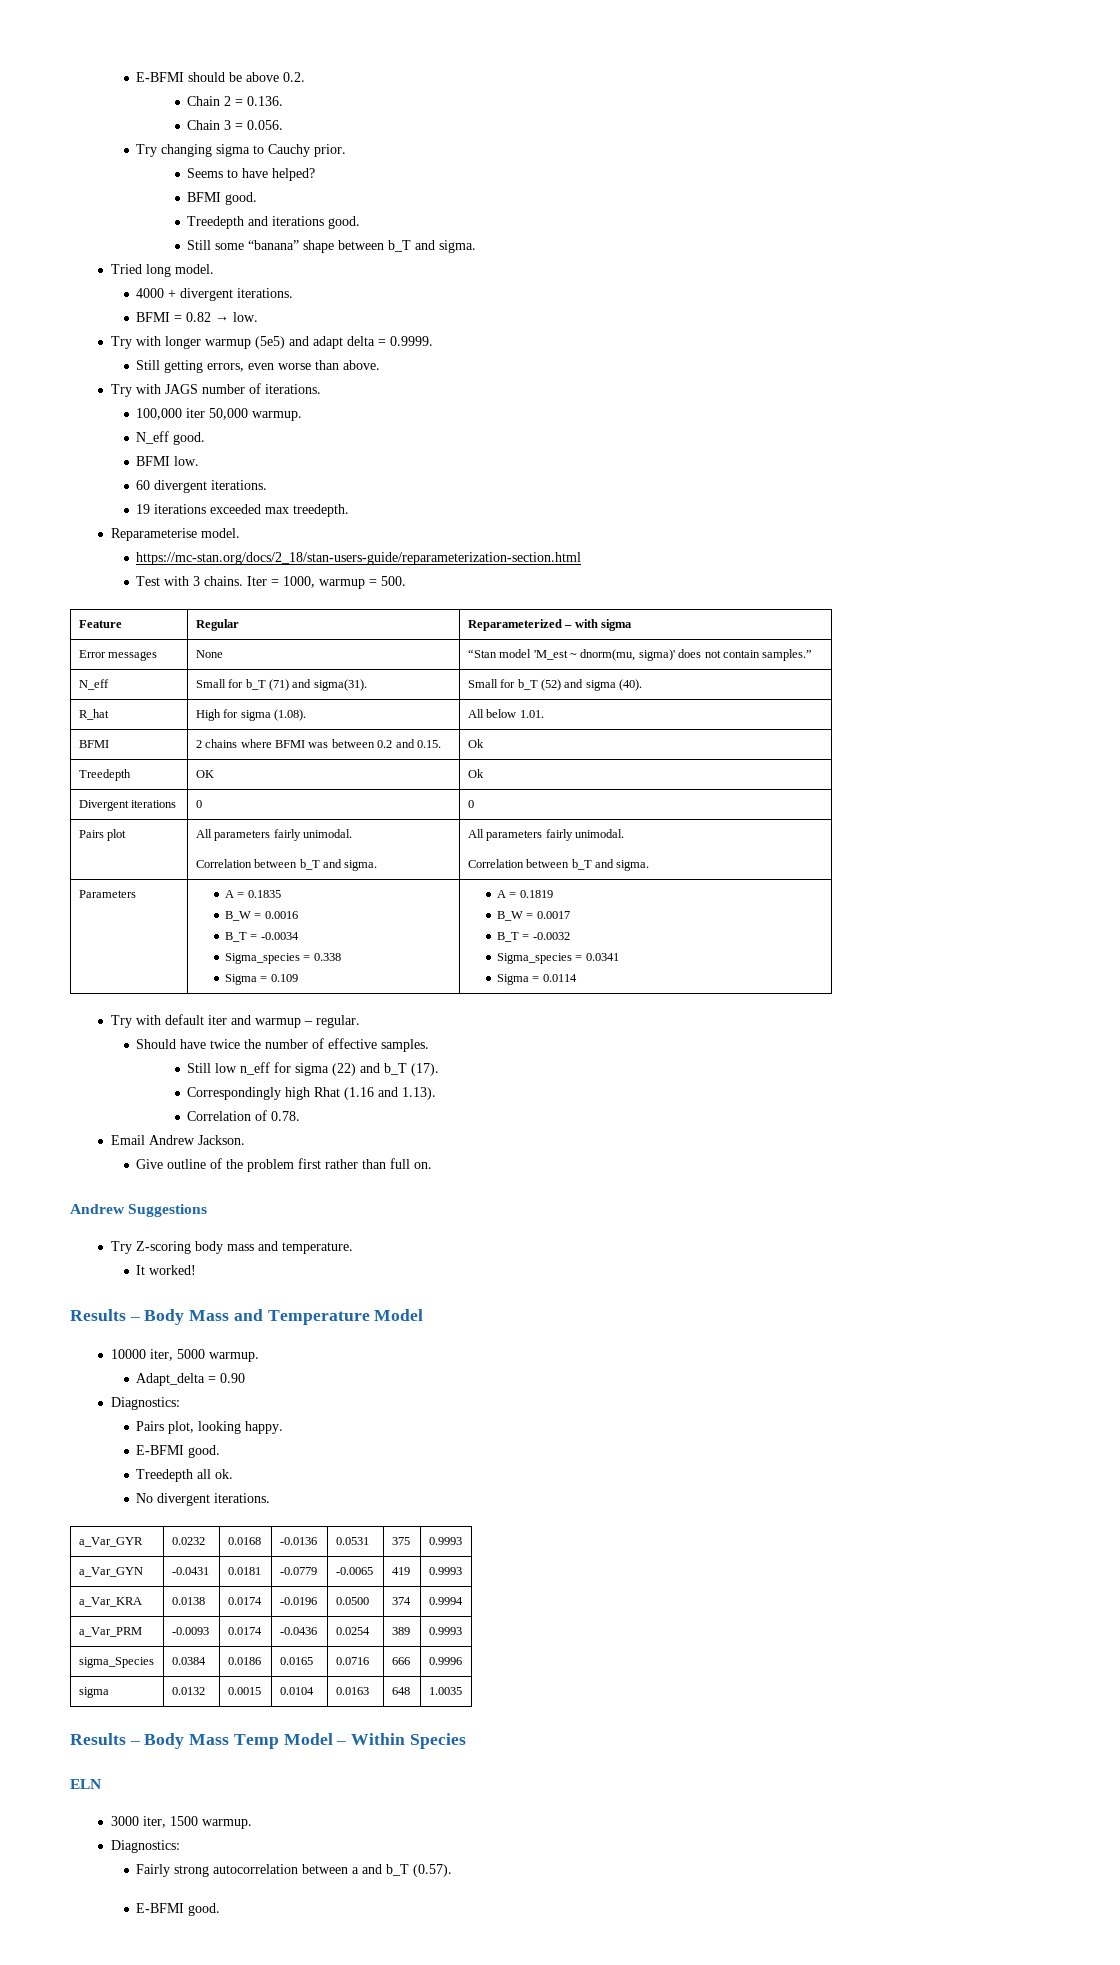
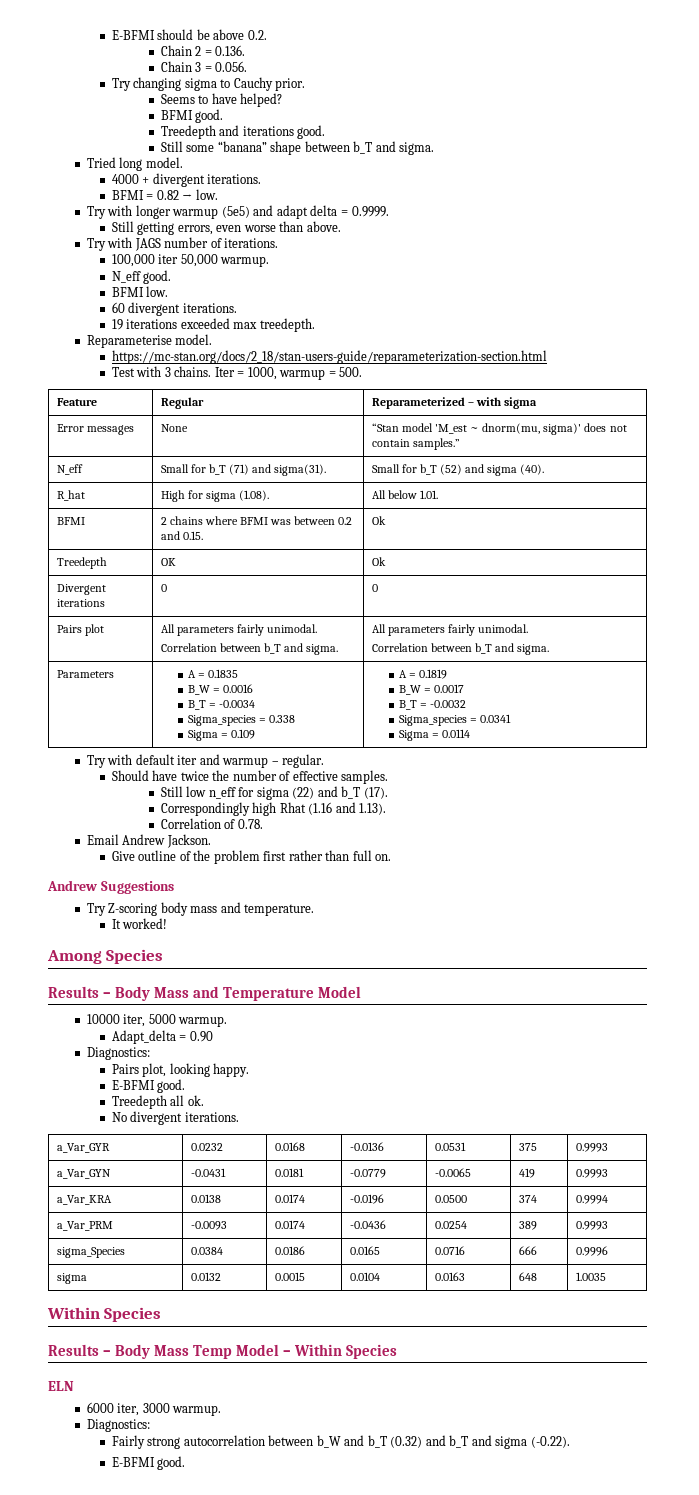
(197, 1270) none -> [47,949,164,964] // Among Species
(462, 1691) none -> [47,1307,162,1322] // Within Species
[110,1816,198,1828] 3000 iter, 1500 -> [86,1402,170,1416] 6000 iter, 3000
[352,1864,453,1877] a and b_T (0.57). -> [316,1435,570,1449] b_W and b_T (0.32) and b_T and sigma (-0.22).

